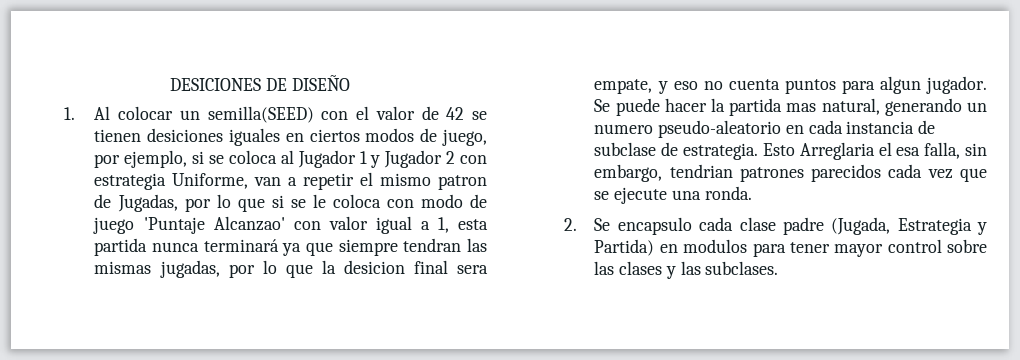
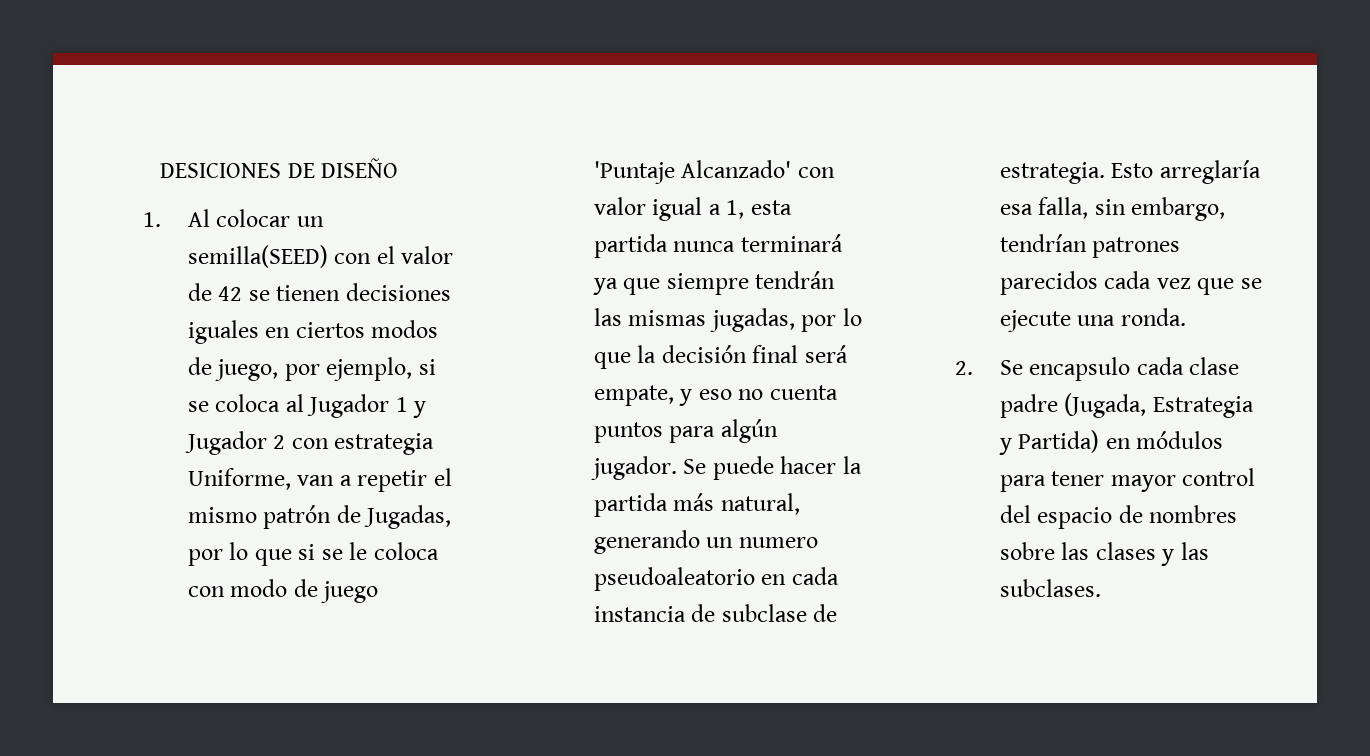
[147,128,224,142] desiciones -> [345,283,451,301] decisiones
[438,175,488,190] patron -> [263,505,332,529] patrón
[213,216,285,231] Alcanzao' -> [681,160,792,178] Alcanzado'
[403,238,462,252] tendran -> [755,271,836,289] tendrán
[343,260,489,274] desicion final sera -> [661,345,848,363] decisión final será
[879,76,921,94] algun -> [720,419,778,443] algún
[786,103,817,112] mas -> [673,493,715,511] más
[658,120,782,138] pseudo-aleatorio -> [593,567,755,591] pseudoaleatorio
[799,142,892,160] Arreglaria el -> [1159,160,1261,184] arreglaría
[669,164,733,178] tendrian -> [999,234,1087,252] tendrían
[683,239,748,253] modulos -> [1136,431,1224,449] módulos
(942, 246) none -> [999,505,1238,529] del espacio de nombres

